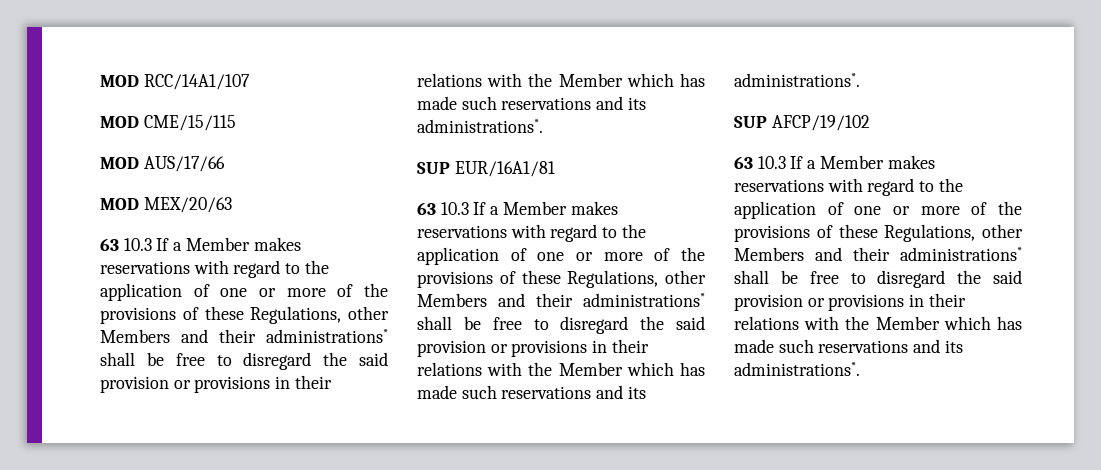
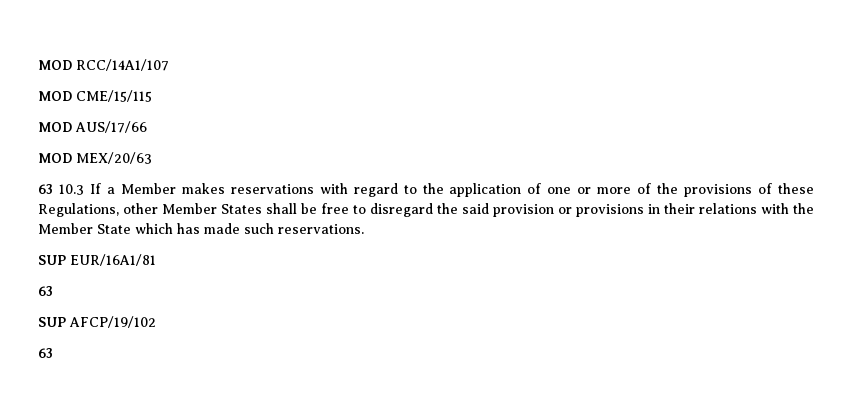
[100,329,388,343] Members and their administrations* -> [162,203,262,214] Member States
[626,73,705,87] [417,96,646,110] [417,119,543,133] which has made such reservations and its administrations*. -> [97,223,364,234] State which has made such reservations.
[440,201,618,215] [417,224,646,242] [417,247,705,265] [417,270,706,288] [417,293,705,307] [417,316,705,334] [417,339,649,357] [417,362,705,376] [417,385,646,399] [734,73,860,87] [734,115,870,131] [734,155,935,169] [734,178,963,196] [734,201,1022,219] [734,224,1023,242] [734,247,1022,261] [734,270,1022,288] [734,293,966,311] [734,316,1022,330] [734,339,963,353] [734,362,860,376] 10.3 If a Member makes reservations with regard to the application of one or more of the provisions of these Regulations, other Members and their administrations* shall be free to disregard the said provision or provisions in their relations with the Member which has made such reservations and its administrations*. // SUP AFCP/19/102 // 63 10.3 If a Member makes reservations with regard to the application of one or more of the provisions of these Regulations, other Members and their administrations* shall be free to disregard the said provision or provisions in their relations with the Member which has made such reservations and its administrations*. -> [38,316,156,328] [38,348,53,358] // SUP AFCP/19/102 // 63

